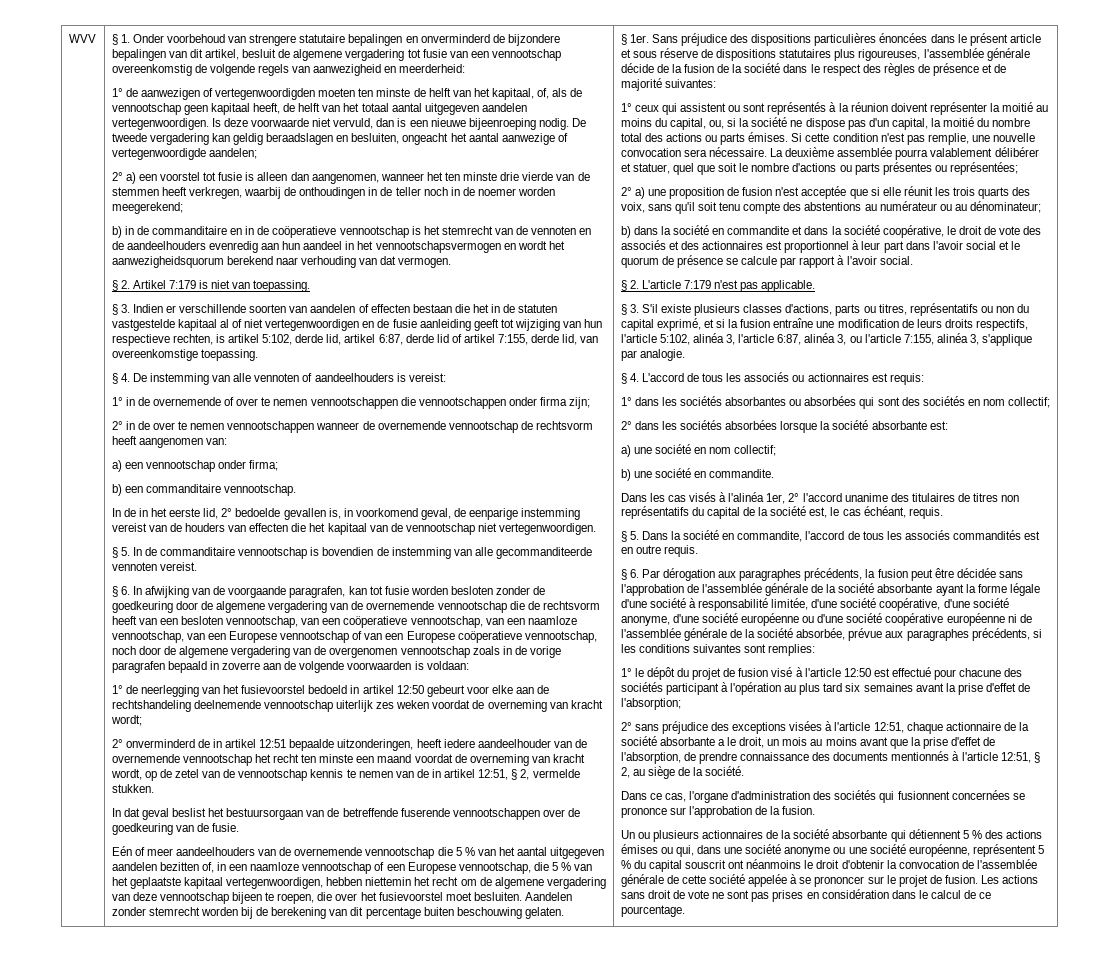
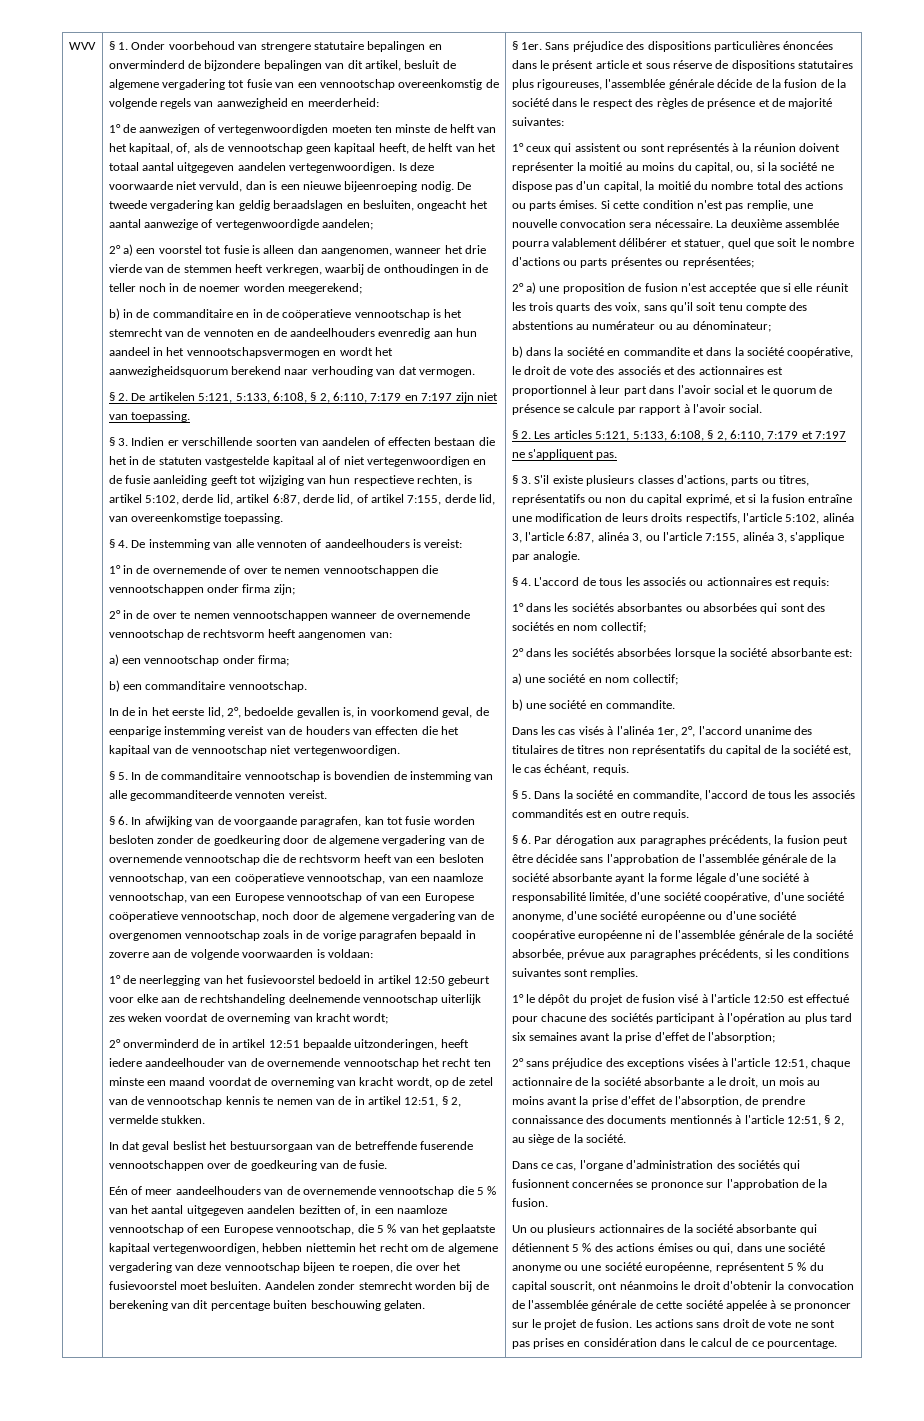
[445,172,498,181] ten minste -> (463, 249) none
[132,280,209,289] Artikel 7:179 is -> [131,392,474,403] De artikelen 5:121, 5:133, 6:108, § 2, 6:110, 7:179 en 7:197 zijn
[436,334,449,343] lid -> [337,494,354,505] lid,
[221,508,233,517] 2° -> [226,707,241,718] 2°,
[641,280,816,292] L'article 7:179 n'est pas applicable. -> [534,430,847,441] [511,449,618,460] Les articles 5:121, 5:133, 6:108, § 2, 6:110, 7:179 et 7:197 ne s'appliquent pas.
[788,493,800,502] 2° -> [681,726,696,737] 2°,
[768,644,816,656] remplies: -> [590,968,639,979] remplies.
[889,739,908,749] que -> (578, 1101) none
[685,860,727,869] souscrit -> [550,1281,596,1292] souscrit,

